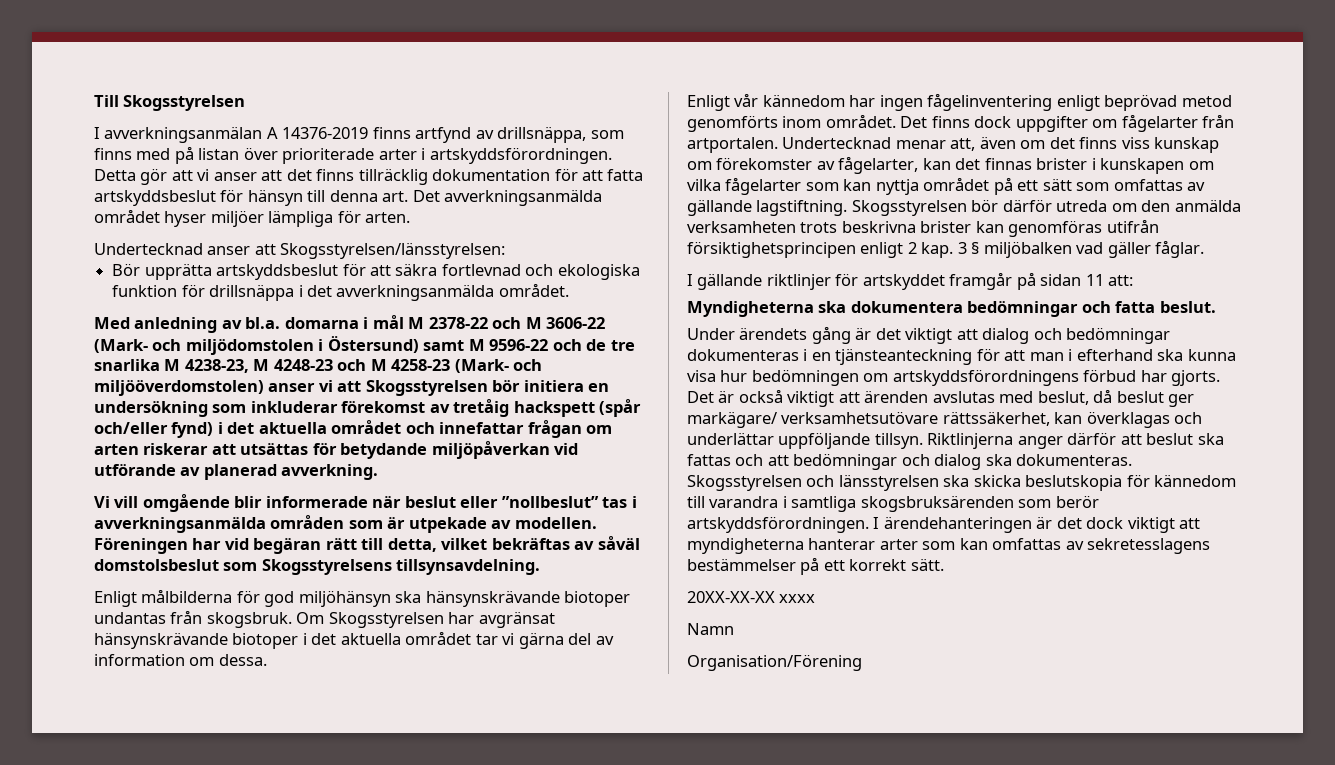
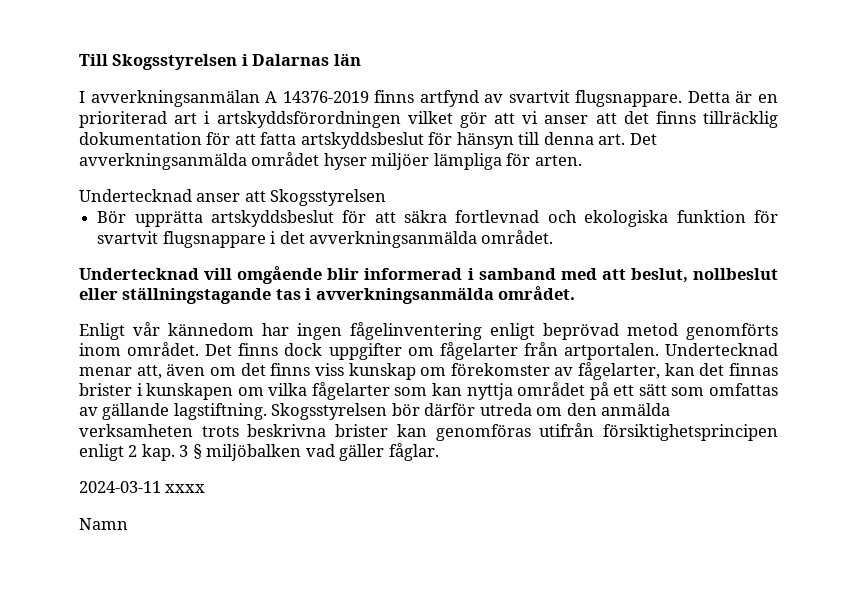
(246, 103) none -> [241,53,361,66] i Dalarnas län
[497,126,624,143] [94,146,612,164] [94,169,136,181] drillsnäppa, som finns med på listan över prioriterade arter i artskyddsförordningen. Detta -> [508,90,778,107] [79,111,453,128] svartvit flugsnappare. Detta är en prioriterad art i artskyddsförordningen vilket
[280,242,506,259] Skogsstyrelsen/länsstyrelsen: -> [270,189,387,206] Skogsstyrelsen
[209,284,295,301] drillsnäppa -> [97,231,266,248] svartvit flugsnappare
[94,315,606,333] [94,336,635,355] [94,359,543,373] [94,380,610,396] [94,399,642,417] [94,420,613,438] [94,441,579,459] [94,464,379,480] [94,494,637,512] [94,515,597,533] [94,536,640,554] [94,559,541,575] [94,589,631,607] [94,610,555,628] [94,631,614,649] [94,654,267,666] Med anledning av bl.a. domarna i mål M 2378-22 och M 3606-22 (Mark- och miljödomstolen i Östersund) samt M 9596-22 och de tre snarlika M 4238-23, M 4248-23 och M 4258-23 (Mark- och miljööverdomstolen) anser vi att Skogsstyrelsen bör initiera en undersökning som inkluderar förekomst av tretåig hackspett (spår och/eller fynd) i det aktuella området och innefattar frågan om arten riskerar att utsättas för betydande miljöpåverkan vid utförande av planerad avverkning. // Vi vill omgående blir informerade när beslut eller ”nollbeslut” tas i avverkningsanmälda områden som är utpekade av modellen. Föreningen har vid begäran rätt till detta, vilket bekräftas av såväl domstolsbeslut som Skogsstyrelsens tillsynsavdelning. // Enligt målbilderna för god miljöhänsyn ska hänsynskrävande biotoper undantas från skogsbruk. Om Skogsstyrelsen har avgränsat hänsynskrävande biotoper i det aktuella området tar vi gärna del av information om dessa. -> [79,266,779,284] [79,286,576,304] Undertecknad vill omgående blir informerad i samband med att beslut, nollbeslut eller ställningstagande tas i avverkningsanmälda området.
[687,272,1134,290] [687,301,1216,317] [687,326,1171,344] [687,348,1236,365] [687,369,1221,386] [687,389,1195,407] [687,411,1203,428] [687,432,1224,449] [687,453,1133,470] [687,474,1237,491] [687,495,1099,512] [687,516,1201,533] [687,538,1211,554] [687,557,944,575] [687,591,775,603] I gällande riktlinjer för artskyddet framgår på sidan 11 att: // Myndigheterna ska dokumentera bedömningar och fatta beslut. // Under ärendets gång är det viktigt att dialog och bedömningar dokumenteras i en tjänsteanteckning för att man i efterhand ska kunna visa hur bedömningen om artskyddsförordningens förbud har gjorts. Det är också viktigt att ärenden avslutas med beslut, då beslut ger markägare/ verksamhetsutövare rättssäkerhet, kan överklagas och underlättar uppföljande tillsyn. Riktlinjerna anger därför att beslut ska fattas och att bedömningar och dialog ska dokumenteras. Skogsstyrelsen och länsstyrelsen ska skicka beslutskopia för kännedom till varandra i samtliga skogsbruksärenden som berör artskyddsförordningen. I ärendehanteringen är det dock viktigt att myndigheterna hanterar arter som kan omfattas av sekretesslagens bestämmelser på ett korrekt sätt. // 20XX-XX-XX -> [79,481,161,493] 2024-03-11
[687,654,862,671] // Organisation/Förening -> (128, 524) none

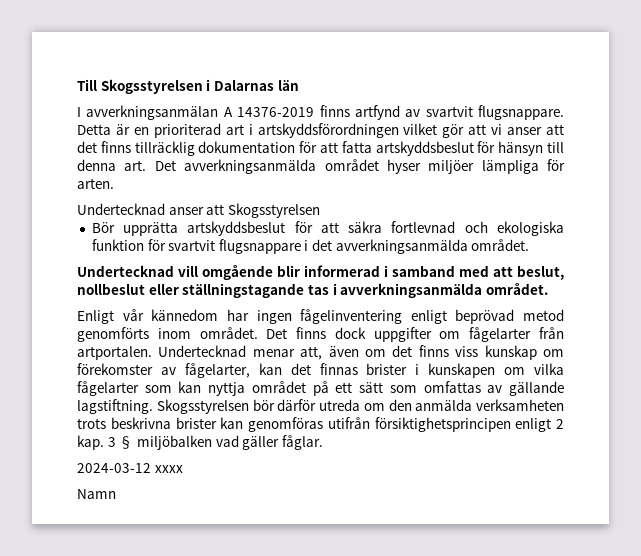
[79,481,161,493] 2024-03-11 -> [77,463,151,473] 2024-03-12

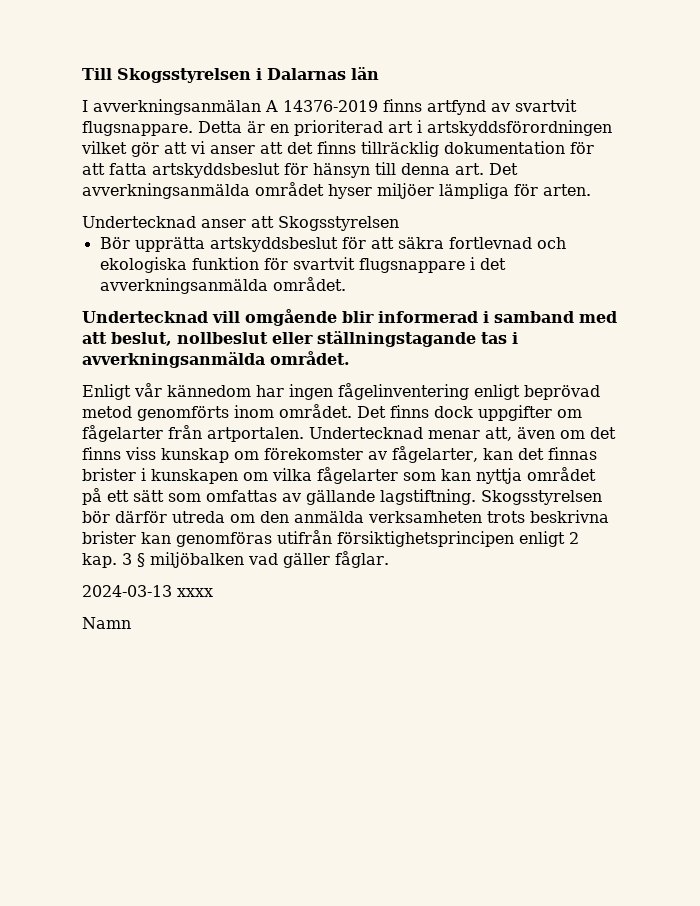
[77,463,151,473] 2024-03-12 -> [82,585,172,597] 2024-03-13

